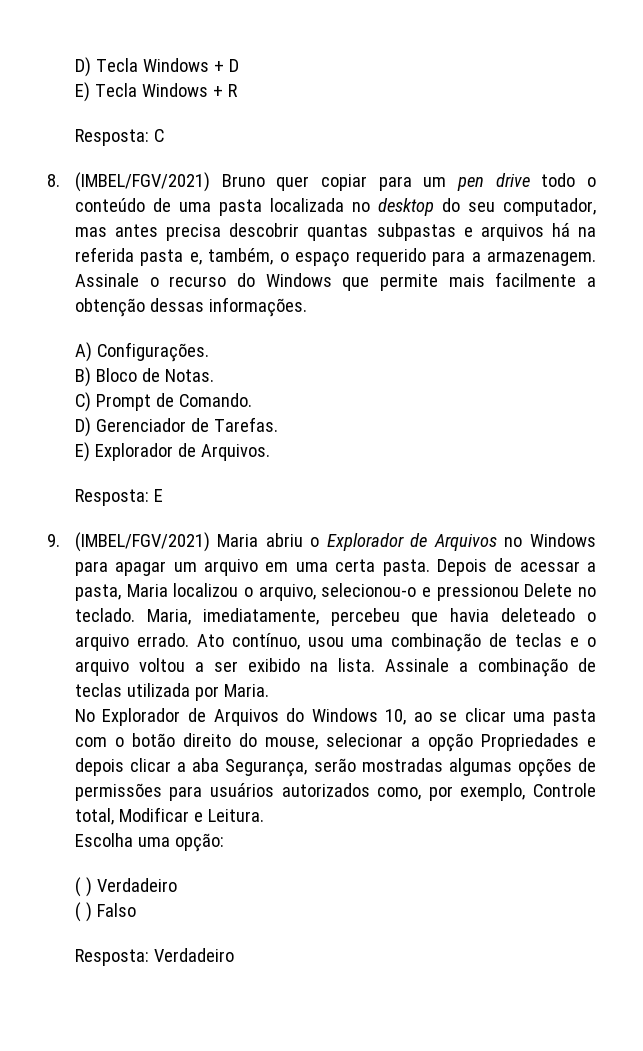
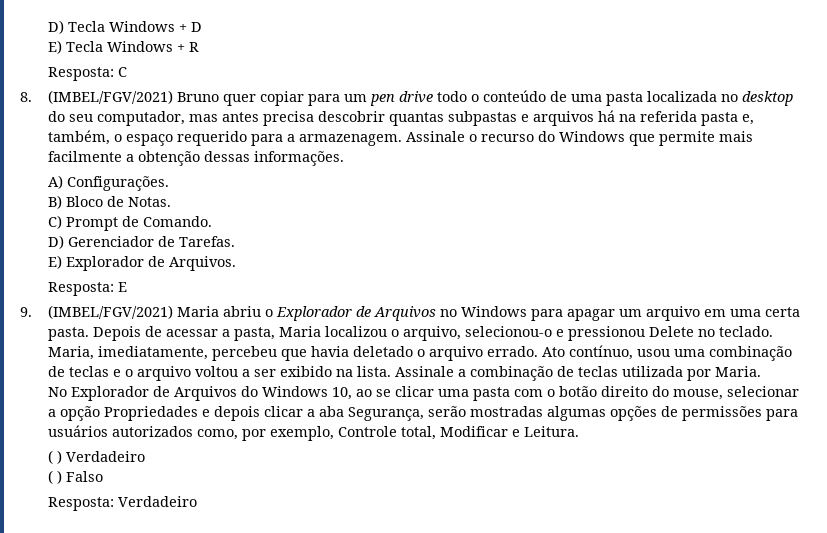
[501,608,576,622] deleteado -> [352,346,413,357] deletado
[74,833,224,852] // Escolha uma opção: -> (579, 431) none

